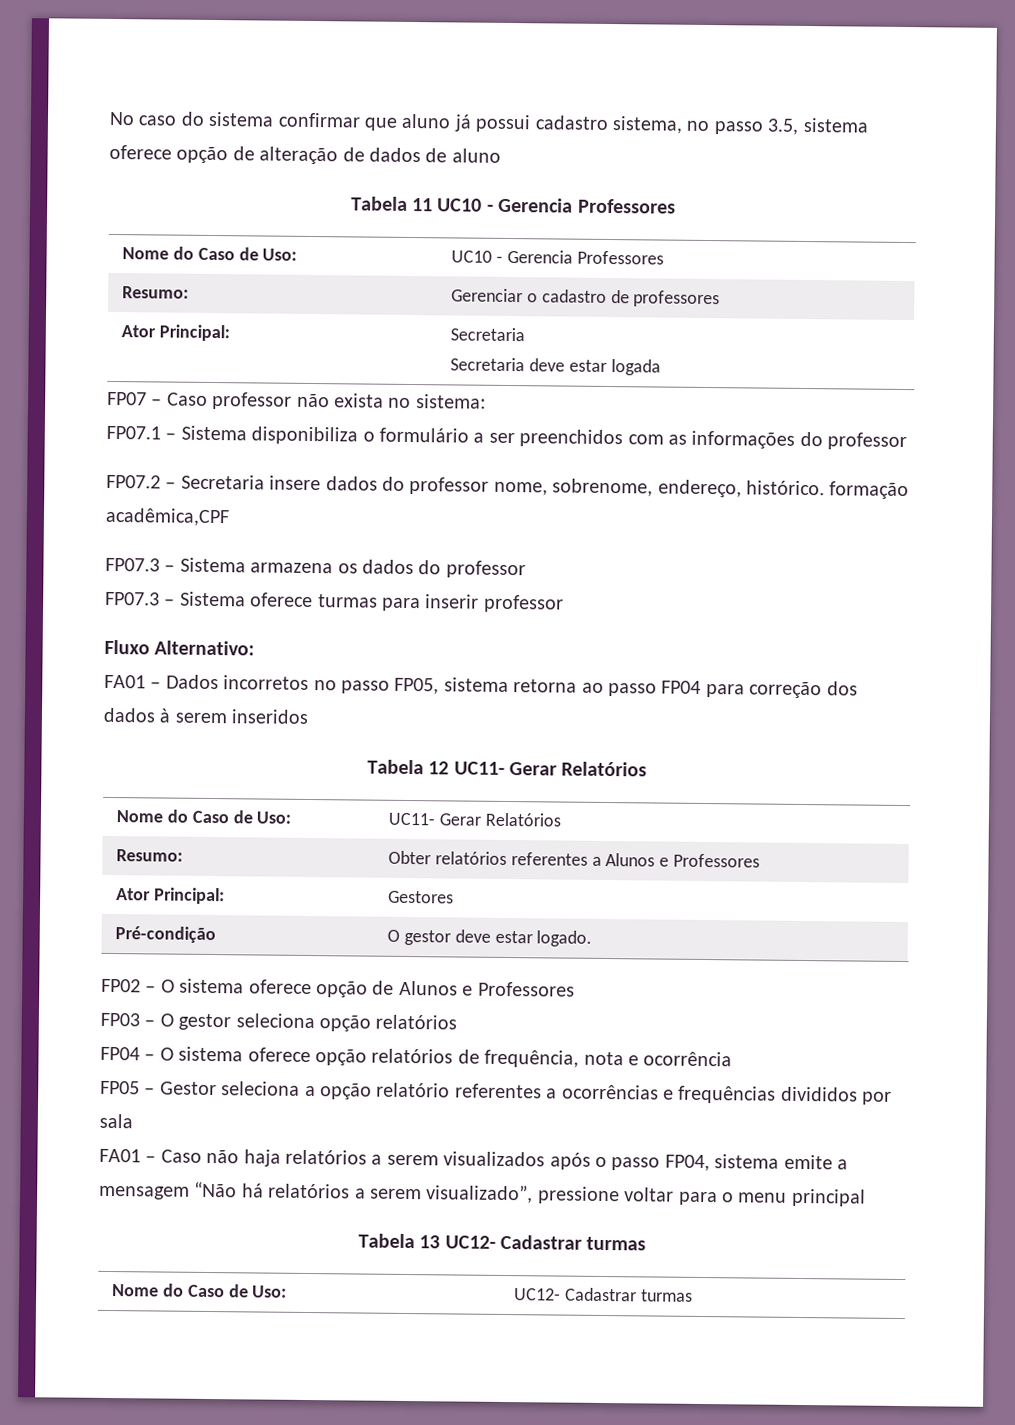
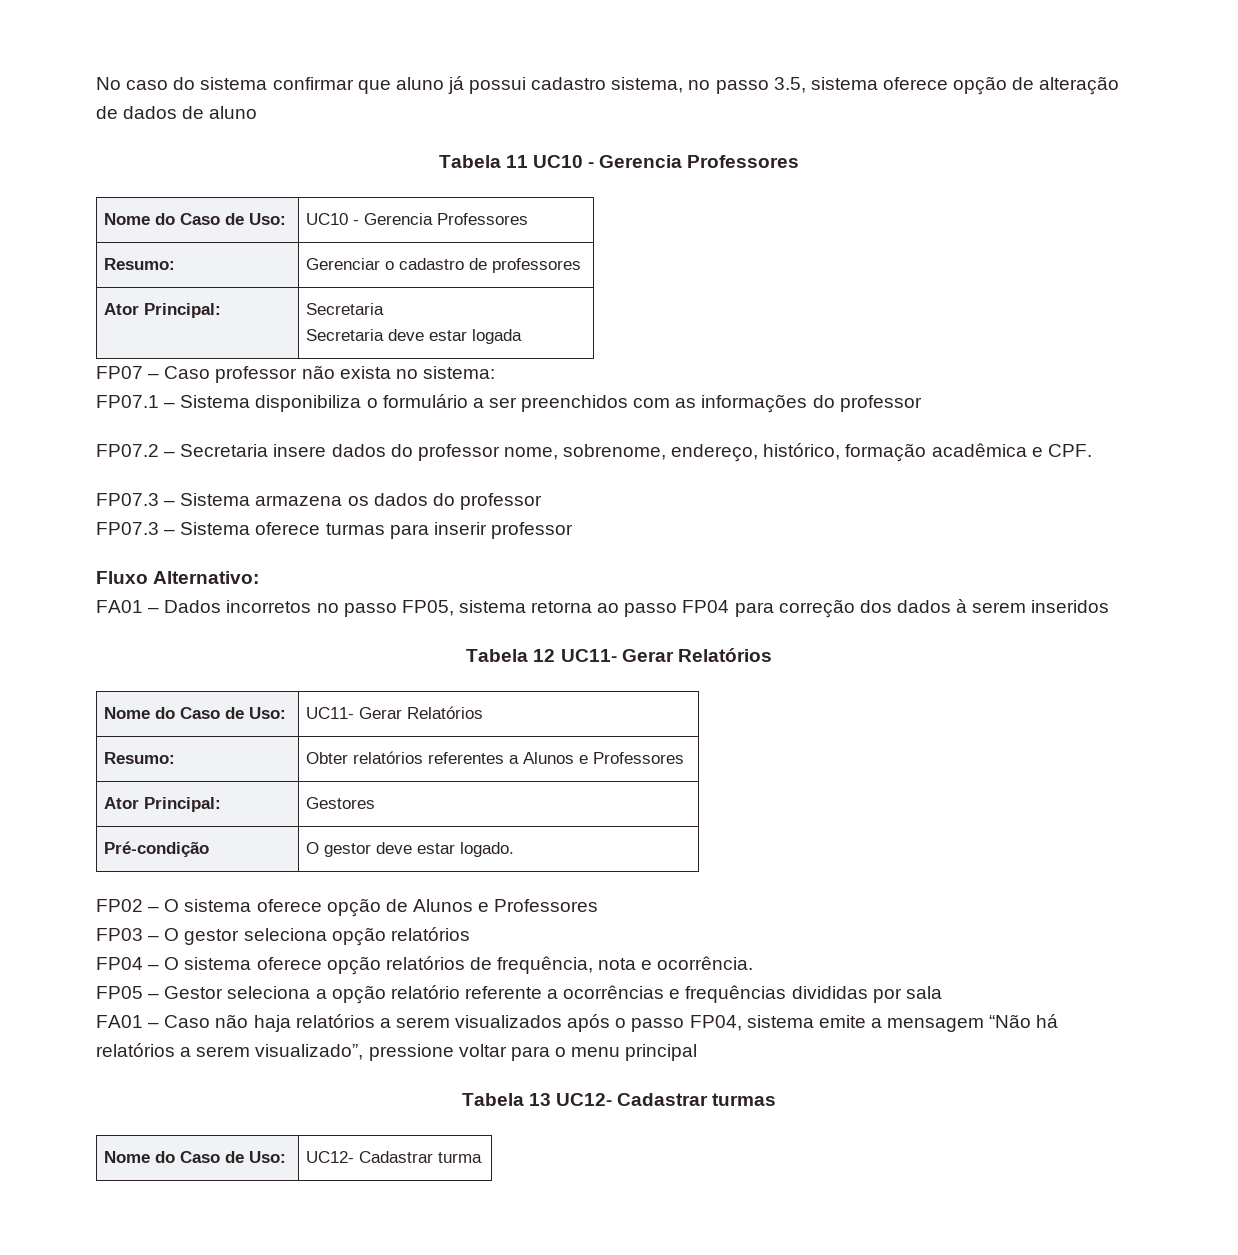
[745,480,910,500] [105,507,230,527] histórico. formação acadêmica,CPF -> [763,443,1092,462] histórico, formação acadêmica e CPF.
[643,1051,733,1067] ocorrência -> [657,956,754,970] ocorrência.
[454,1083,542,1099] referentes -> [464,986,542,999] referente
[780,1086,858,1102] divididos -> [791,986,868,999] divididas
[640,1289,693,1302] turmas -> [437,1152,482,1163] turma

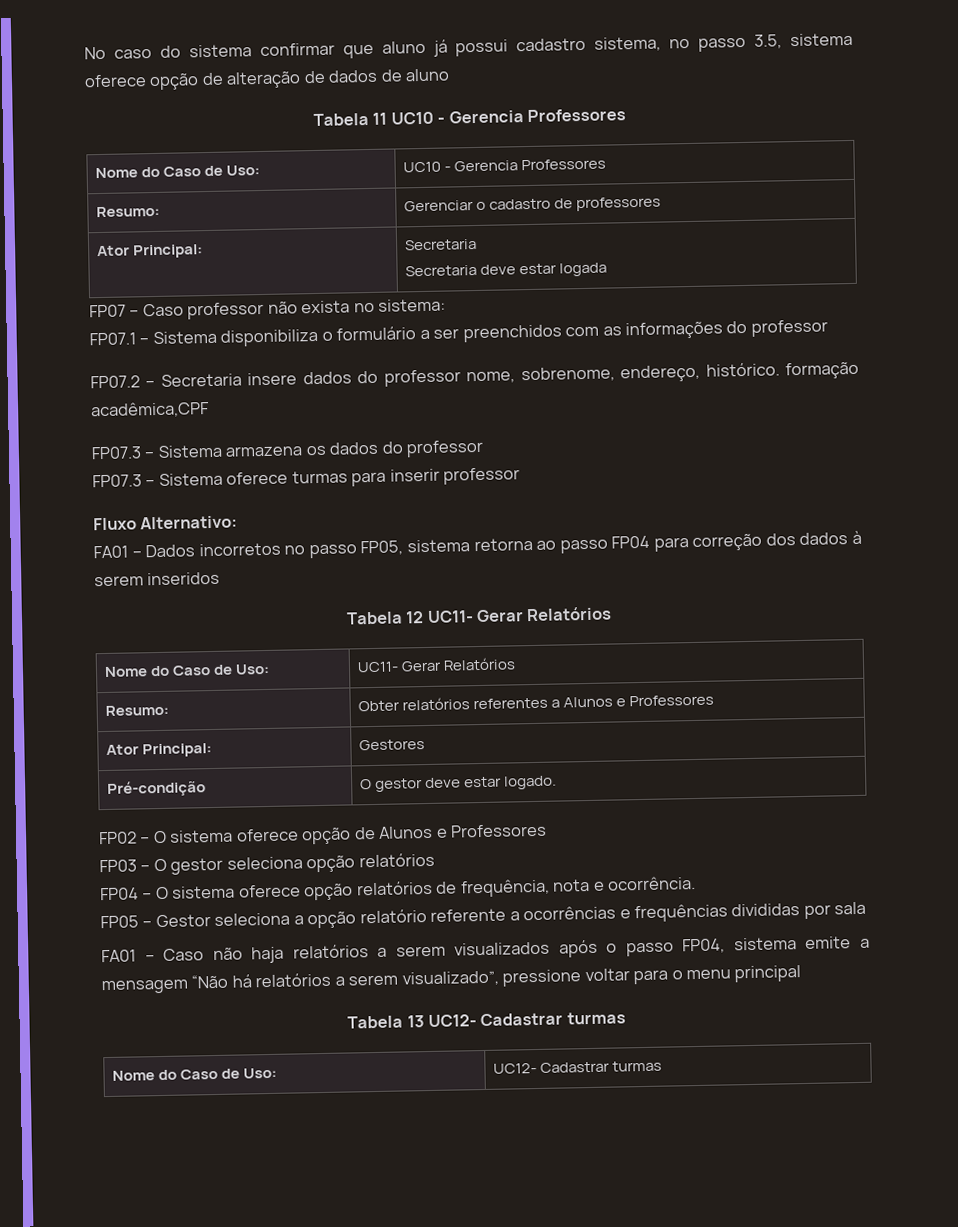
[763,443,1092,462] histórico, formação acadêmica e CPF. -> [705,361,860,380] [91,401,209,419] histórico. formação acadêmica,CPF
[437,1152,482,1163] turma -> [612,1060,663,1072] turmas

